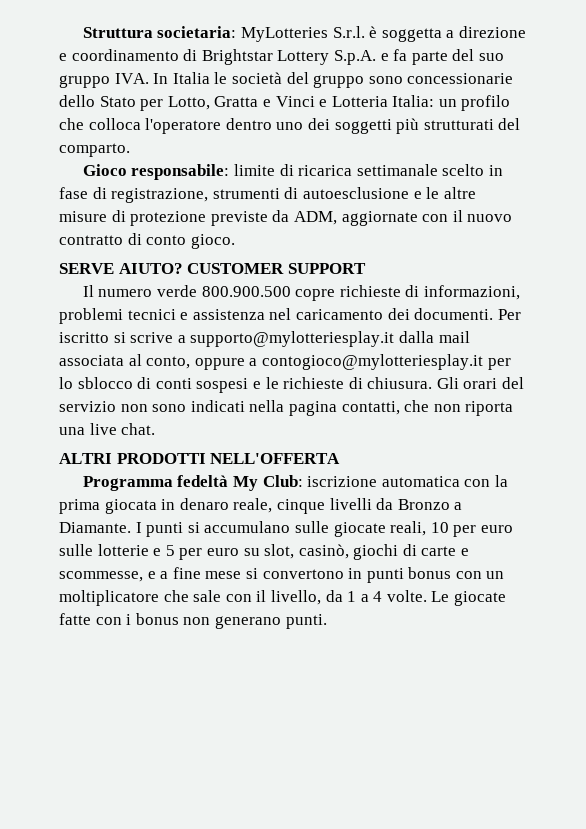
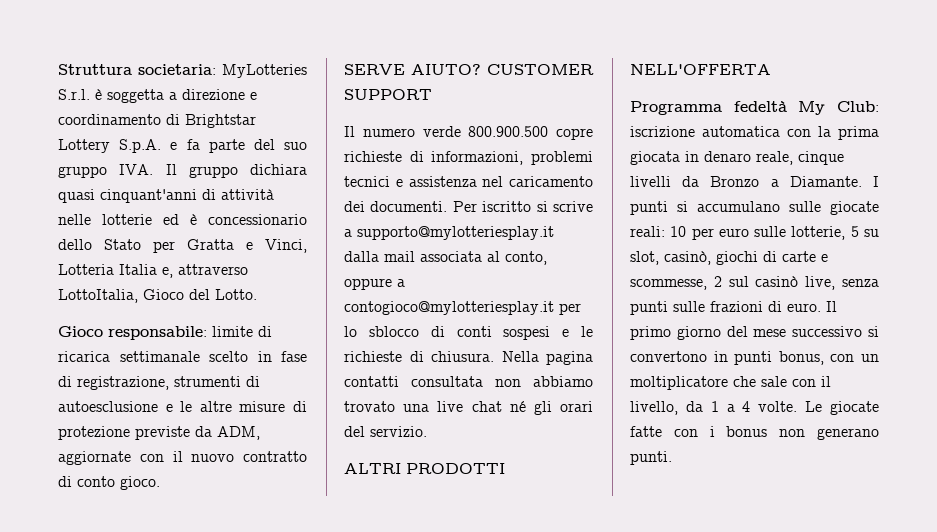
[153,72,514,88] In Italia le società del gruppo sono concessionarie -> [165,164,307,178] [58,189,274,203] [58,214,307,225] Il gruppo dichiara quasi cinquant'anni di attività nelle lotterie ed è concessionario
[167,96,210,110] Lotto, -> (175, 247) none
[275,95,511,111] [59,118,521,134] [59,143,130,157] Vinci e Lotteria Italia: un profilo che colloca l'operatore dentro uno dei soggetti più strutturati del comparto. -> [265,239,307,253] [58,264,248,278] [58,289,257,303] Vinci, Lotteria Italia e, attraverso LottoItalia, Gioco del Lotto.
[436,377,525,389] [59,400,514,416] [59,423,156,435] Gli orari del servizio non sono indicati nella pagina contatti, che non riporta una live chat. -> [501,351,593,365] [344,376,593,387] [344,401,593,415] [344,426,427,437] Nella pagina contatti consultata non abbiamo trovato una live chat né gli orari del servizio.
[390,521,427,536] reali, -> [630,226,665,237] reali:
[97,544,239,560] lotterie e 5 per euro -> [791,226,859,240] lotterie, 5
[147,567,242,579] e a fine mese -> [713,276,879,290] [630,301,837,315] [630,326,863,340] 2 sul casinò live, senza punti sulle frazioni di euro. Il primo giorno del mese successivo
[408,567,452,579] bonus -> [778,351,824,365] bonus,

